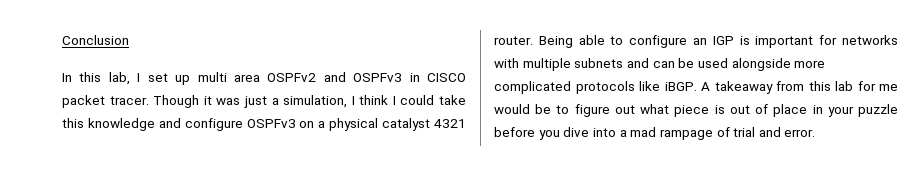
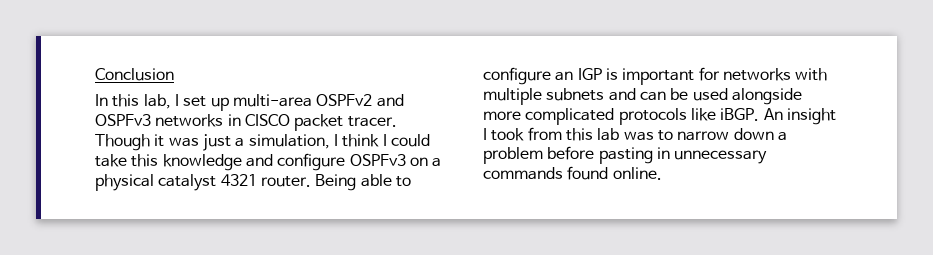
[197,72,260,82] multi area -> [232,94,312,107] multi-area
(403, 77) none -> [155,114,224,127] networks
[701,81,898,94] [494,104,898,117] [494,127,816,140] A takeaway from this lab for me would be to figure out what piece is out of place in your puzzle before you dive into a mad rampage of trial and error. -> [763,108,836,125] [483,127,787,141] [483,146,768,164] [483,166,662,180] An insight I took from this lab was to narrow down a problem before pasting in unnecessary commands found online.

